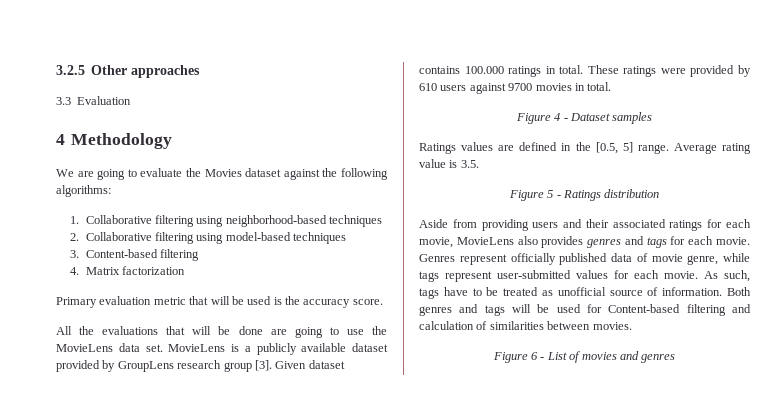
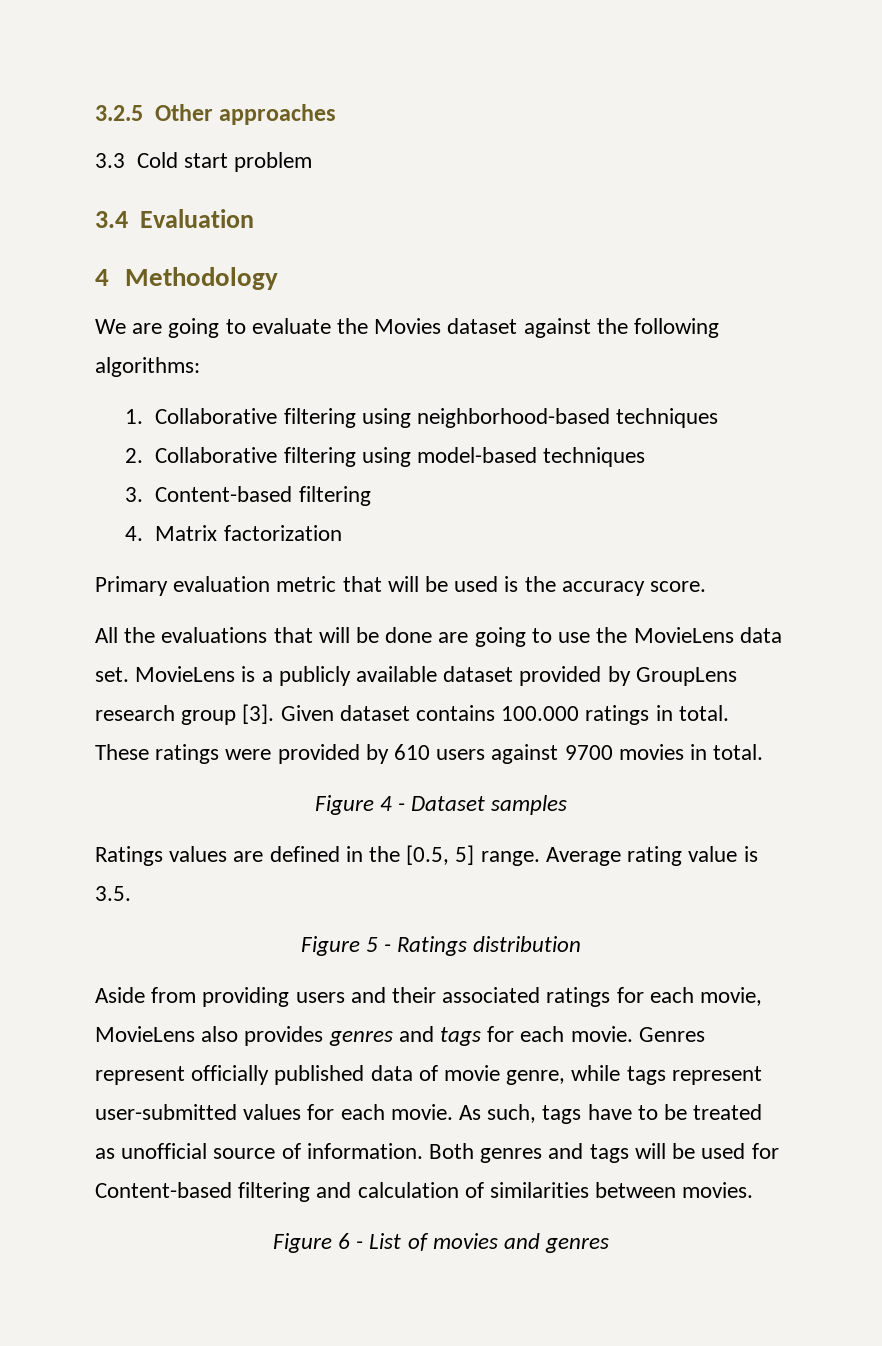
(71, 101) none -> [136,152,312,172] [95,211,128,228] Cold start problem // 3.4

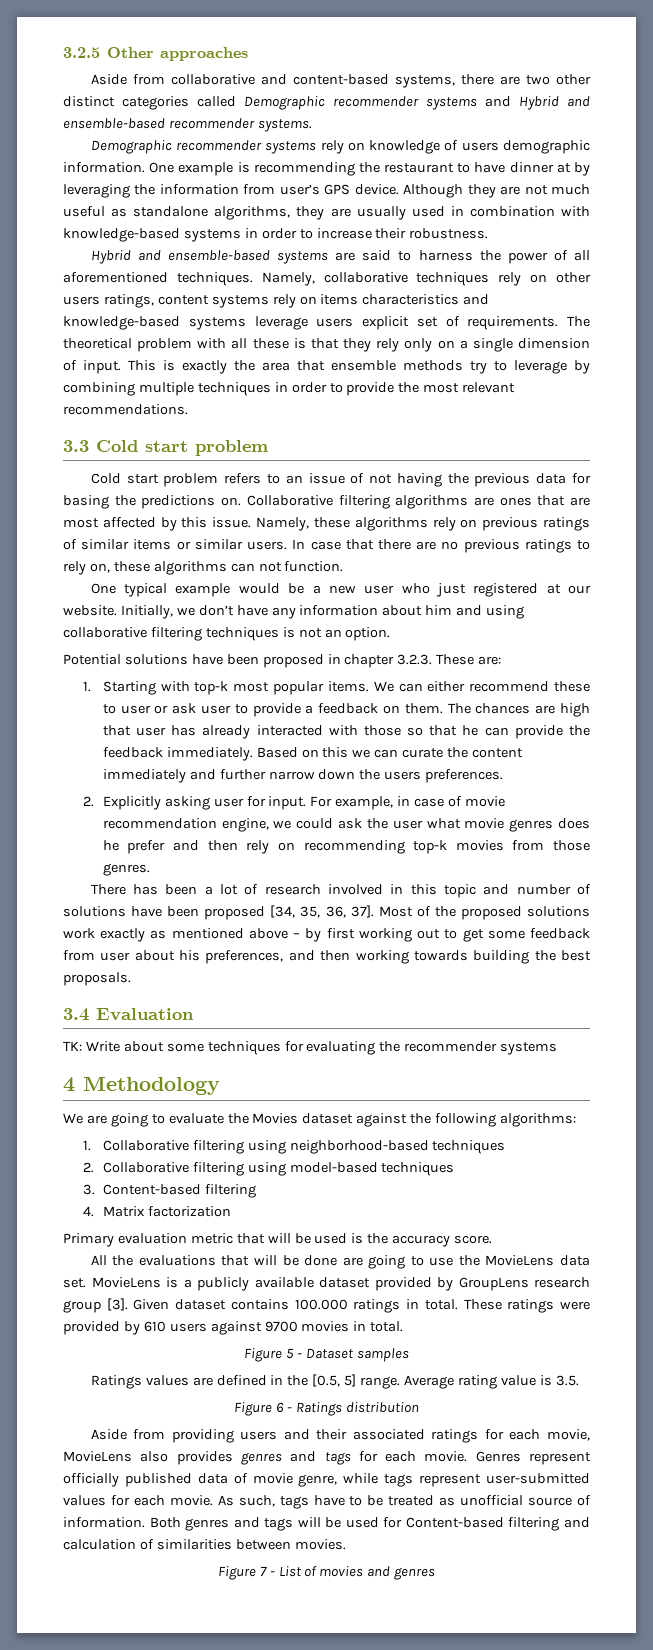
[95,152,312,172] [95,209,254,228] 3.3 Cold start problem // 3.4 Evaluation -> [90,74,591,88] [63,96,590,110] [63,118,312,132] [90,140,590,154] [63,162,590,176] [63,184,590,198] [63,206,591,220] [63,228,489,242] [90,250,590,264] [63,272,591,286] [63,294,490,308] [63,316,590,330] [63,338,590,352] [63,360,590,374] [63,382,516,396] [63,404,188,415] [63,440,269,456] [90,473,591,487] [63,495,590,509] [63,517,590,531] [63,539,590,553] [63,561,344,575] [90,583,591,597] [63,605,525,619] [63,627,391,641] [63,654,502,668] [82,681,590,695] [102,703,590,717] [102,725,590,739] [102,747,523,761] [102,769,504,783] [82,796,505,810] [102,818,590,832] [102,840,591,854] [102,863,150,876] [90,884,592,898] [63,905,590,920] [63,928,590,942] [63,950,591,964] [63,972,131,986] [63,1008,195,1021] [63,1041,558,1055] Aside from collaborative and content-based systems, there are two other distinct categories called Demographic recommender systems and Hybrid and ensemble-based recommender systems. // Demographic recommender systems rely on knowledge of users demographic information. One example is recommending the restaurant to have dinner at by leveraging the information from user’s GPS device. Although they are not much useful as standalone algorithms, they are usually used in combination with knowledge-based systems in order to increase their robustness. // Hybrid and ensemble-based systems are said to harness the power of all aforementioned techniques. Namely, collaborative techniques rely on other users ratings, content systems rely on items characteristics and knowledge-based systems leverage users explicit set of requirements. The theoretical problem with all these is that they rely only on a single dimension of input. This is exactly the area that ensemble methods try to leverage by combining multiple techniques in order to provide the most relevant recommendations. // 3.3 Cold start problem // Cold start problem refers to an issue of not having the previous data for basing the predictions on. Collaborative filtering algorithms are ones that are most affected by this issue. Namely, these algorithms rely on previous ratings of similar items or similar users. In case that there are no previous ratings to rely on, these algorithms can not function. // One typical example would be a new user who just registered at our website. Initially, we don’t have any information about him and using collaborative filtering techniques is not an option. // Potential solutions have been proposed in chapter 3.2.3. These are: // 1. Starting with top-k most popular items. We can either recommend these to user or ask user to provide a feedback on them. The chances are high that user has already interacted with those so that he can provide the feedback immediately. Based on this we can curate the content immediately and further narrow down the users preferences. // 2. Explicitly asking user for input. For example, in case of movie recommendation engine, we could ask the user what movie genres does he prefer and then rely on recommending top-k movies from those genres. // There has been a lot of research involved in this topic and number of solutions have been proposed [34, 35, 36, 37]. Most of the proposed solutions work exactly as mentioned above – by first working out to get some feedback from user about his preferences, and then working towards building the best proposals. // 3.4 Evaluation // TK: Write about some techniques for evaluating the recommender systems
[379,796,392,811] 4 -> [286,1348,295,1359] 5
[365,937,378,952] 5 -> [276,1402,285,1413] 6
[337,1233,350,1249] 6 -> [259,1566,267,1576] 7

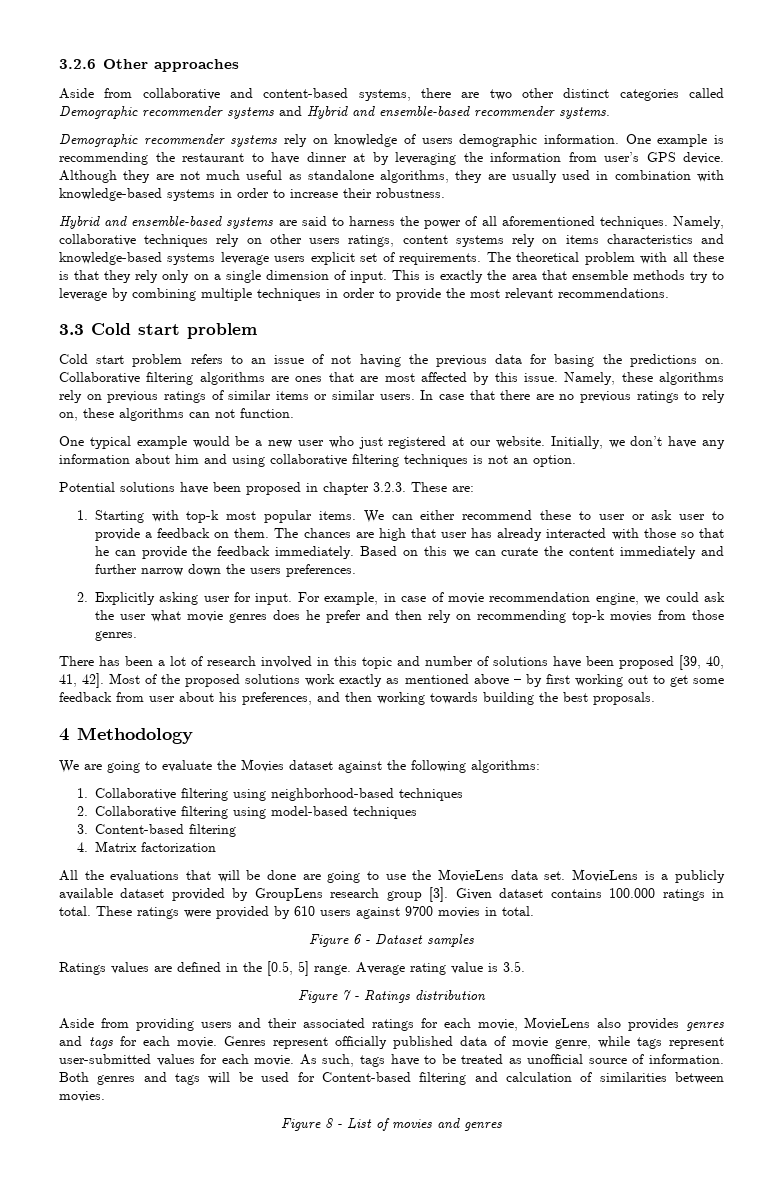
[63,47,100,58] 3.2.5 -> [59,59,96,69] 3.2.6
[270,905,374,918] [34, 35, 36, 37]. -> [679,655,724,670] [59,673,105,688] [39, 40, 41, 42].
[63,1008,195,1021] [63,1041,558,1055] // 3.4 Evaluation // TK: Write about some techniques for evaluating the recommender systems -> (655, 698) none
[63,1233,493,1247] // Primary evaluation metric that will be used is the accuracy score. -> (216, 847) none
[286,1348,295,1359] 5 -> [353,934,361,944] 6
[276,1402,285,1413] 6 -> [342,990,351,1000] 7
[259,1566,267,1576] 7 -> [325,1118,333,1128] 8

